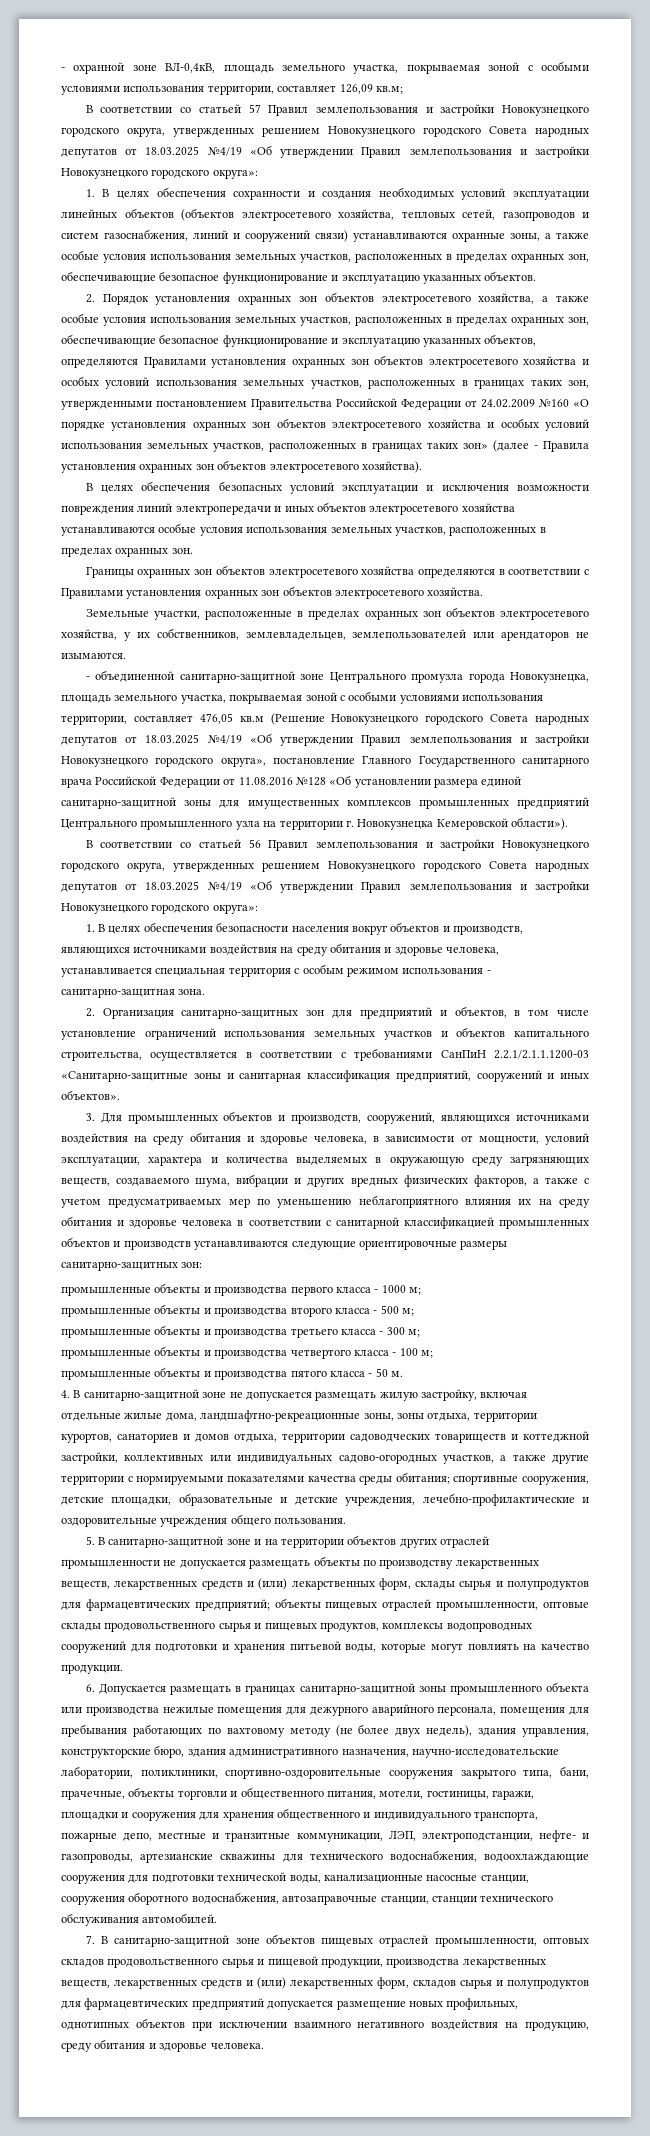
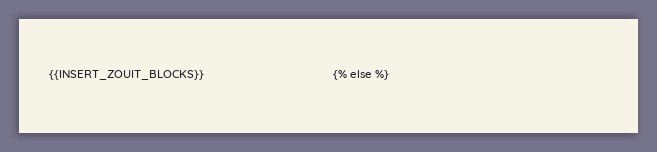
[61,61,589,74] [61,84,403,95] [85,104,589,116] [61,126,589,137] [61,145,589,158] [61,168,258,179] [85,187,589,200] [61,208,589,221] [61,229,589,242] [61,250,589,263] [61,271,537,284] [85,292,589,305] [61,313,589,326] [61,334,537,347] [61,355,589,368] [61,376,590,389] [61,398,589,410] [61,418,590,431] [61,440,589,452] [61,460,422,473] [85,481,589,494] [61,502,515,515] [61,523,546,536] [61,547,193,557] [85,565,589,578] [61,586,484,599] [85,607,589,620] [61,628,589,641] [61,652,126,659] [85,670,590,683] [61,691,543,704] [61,713,589,725] [61,733,589,746] [61,756,589,767] [61,775,522,788] [61,797,589,809] [61,817,568,830] [85,839,589,851] [61,861,589,872] [61,880,589,893] [61,903,258,914] [85,922,524,935] [61,943,499,956] [61,964,491,977] [61,988,206,998] [85,1006,589,1019] [61,1027,589,1040] [61,1048,589,1061] [61,1070,589,1082] [61,1090,120,1100] [85,1111,589,1124] [61,1132,589,1145] [61,1156,589,1166] [61,1174,589,1187] [61,1195,590,1208] [61,1216,589,1229] [61,1237,508,1250] [61,1261,203,1271] [61,1283,421,1296] [61,1304,414,1317] [61,1325,420,1338] [61,1346,433,1359] [61,1367,403,1380] [61,1389,528,1401] [61,1410,537,1422] [61,1431,589,1443] [61,1452,589,1464] [61,1472,589,1485] [61,1493,589,1506] [61,1514,347,1527] [85,1535,490,1548] [61,1556,539,1569] [61,1578,590,1590] [61,1598,589,1611] [61,1622,532,1632] [61,1641,590,1653] [61,1664,123,1674] [85,1682,589,1695] [61,1704,589,1716] [61,1724,589,1737] [61,1745,559,1758] [61,1766,590,1779] [61,1787,534,1800] [61,1808,538,1821] [61,1830,589,1842] [61,1850,589,1863] [61,1872,529,1884] [61,1892,554,1905] [61,1913,218,1926] [85,1934,589,1947] [61,1956,546,1968] [61,1977,589,1989] [61,1998,519,2010] [61,2018,589,2031] [61,2039,264,2052] - охранной зоне ВЛ-0,4кВ, площадь земельного участка, покрываемая зоной с особыми условиями использования территории, составляет 126,09 кв.м; // В соответствии со статьей 57 Правил землепользования и застройки Новокузнецкого городского округа, утвержденных решением Новокузнецкого городского Совета народных депутатов от 18.03.2025 №4/19 «Об утверждении Правил землепользования и застройки Новокузнецкого городского округа»: // 1. В целях обеспечения сохранности и создания необходимых условий эксплуатации линейных объектов (объектов электросетевого хозяйства, тепловых сетей, газопроводов и систем газоснабжения, линий и сооружений связи) устанавливаются охранные зоны, а также особые условия использования земельных участков, расположенных в пределах охранных зон, обеспечивающие безопасное функционирование и эксплуатацию указанных объектов. // 2. Порядок установления охранных зон объектов электросетевого хозяйства, а также особые условия использования земельных участков, расположенных в пределах охранных зон, обеспечивающие безопасное функционирование и эксплуатацию указанных объектов, определяются Правилами установления охранных зон объектов электросетевого хозяйства и особых условий использования земельных участков, расположенных в границах таких зон, утвержденными постановлением Правительства Российской Федерации от 24.02.2009 №160 «О порядке установления охранных зон объектов электросетевого хозяйства и особых условий использования земельных участков, расположенных в границах таких зон» (далее - Правила установления охранных зон объектов электросетевого хозяйства). // В целях обеспечения безопасных условий эксплуатации и исключения возможности повреждения линий электропередачи и иных объектов электросетевого хозяйства устанавливаются особые условия использования земельных участков, расположенных в пределах охранных зон. // Границы охранных зон объектов электросетевого хозяйства определяются в соответствии с Правилами установления охранных зон объектов электросетевого хозяйства. // Земельные участки, расположенные в пределах охранных зон объектов электросетевого хозяйства, у их собственников, землевладельцев, землепользователей или арендаторов не изымаются. // - объединенной санитарно-защитной зоне Центрального промузла города Новокузнецка, площадь земельного участка, покрываемая зоной с особыми условиями использования территории, составляет 476,05 кв.м (Решение Новокузнецкого городского Совета народных депутатов от 18.03.2025 №4/19 «Об утверждении Правил землепользования и застройки Новокузнецкого городского округа», постановление Главного Государственного санитарного врача Российской Федерации от 11.08.2016 №128 «Об установлении размера единой санитарно-защитной зоны для имущественных комплексов промышленных предприятий Центрального промышленного узла на территории г. Новокузнецка Кемеровской области»). // В соответствии со статьей 56 Правил землепользования и застройки Новокузнецкого городского округа, утвержденных решением Новокузнецкого городского Совета народных депутатов от 18.03.2025 №4/19 «Об утверждении Правил землепользования и застройки Новокузнецкого городского округа»: // 1. В целях обеспечения безопасности населения вокруг объектов и производств, являющихся источниками воздействия на среду обитания и здоровье человека, устанавливается специальная территория с особым режимом использования - санитарно-защитная зона. // 2. Организация санитарно-защитных зон для предприятий и объектов, в том числе установление ограничений использования земельных участков и объектов капитального строительства, осуществляется в соответствии с требованиями СанПиН 2.2.1/2.1.1.1200-03 «Санитарно-защитные зоны и санитарная классификация предприятий, сооружений и иных объектов». // 3. Для промышленных объектов и производств, сооружений, являющихся источниками воздействия на среду обитания и здоровье человека, в зависимости от мощности, условий эксплуатации, характера и количества выделяемых в окружающую среду загрязняющих веществ, создаваемого шума, вибрации и других вредных физических факторов, а также с учетом предусматриваемых мер по уменьшению неблагоприятного влияния их на среду обитания и здоровье человека в соответствии с санитарной классификацией промышленных объектов и производств устанавливаются следующие ориентировочные размеры санитарно-защитных зон: // промышленные объекты и производства первого класса - 1000 м; // промышленные объекты и производства второго класса - 500 м; // промышленные объекты и производства третьего класса - 300 м; // промышленные объекты и производства четвертого класса - 100 м; // промышленные объекты и производства пятого класса - 50 м. // 4. В санитарно-защитной зоне не допускается размещать жилую застройку, включая отдельные жилые дома, ландшафтно-рекреационные зоны, зоны отдыха, территории курортов, санаториев и домов отдыха, территории садоводческих товариществ и коттеджной застройки, коллективных или индивидуальных садово-огородных участков, а также другие территории с нормируемыми показателями качества среды обитания; спортивные сооружения, детские площадки, образовательные и детские учреждения, лечебно-профилактические и оздоровительные учреждения общего пользования. // 5. В санитарно-защитной зоне и на территории объектов других отраслей промышленности не допускается размещать объекты по производству лекарственных веществ, лекарственных средств и (или) лекарственных форм, склады сырья и полупродуктов для фармацевтических предприятий; объекты пищевых отраслей промышленности, оптовые склады продовольственного сырья и пищевых продуктов, комплексы водопроводных сооружений для подготовки и хранения питьевой воды, которые могут повлиять на качество продукции. // 6. Допускается размещать в границах санитарно-защитной зоны промышленного объекта или производства нежилые помещения для дежурного аварийного персонала, помещения для пребывания работающих по вахтовому методу (не более двух недель), здания управления, конструкторские бюро, здания административного назначения, научно-исследовательские лаборатории, поликлиники, спортивно-оздоровительные сооружения закрытого типа, бани, прачечные, объекты торговли и общественного питания, мотели, гостиницы, гаражи, площадки и сооружения для хранения общественного и индивидуального транспорта, пожарные депо, местные и транзитные коммуникации, ЛЭП, электроподстанции, нефте- и газопроводы, артезианские скважины для технического водоснабжения, водоохлаждающие сооружения для подготовки технической воды, канализационные насосные станции, сооружения оборотного водоснабжения, автозаправочные станции, станции технического обслуживания автомобилей. // 7. В санитарно-защитной зоне объектов пищевых отраслей промышленности, оптовых складов продовольственного сырья и пищевой продукции, производства лекарственных веществ, лекарственных средств и (или) лекарственных форм, складов сырья и полупродуктов для фармацевтических предприятий допускается размещение новых профильных, однотипных объектов при исключении взаимного негативного воздействия на продукцию, среду обитания и здоровье человека. -> [49,70,204,80] [333,70,390,80] {{INSERT_ZOUIT_BLOCKS}} // {% else %}

